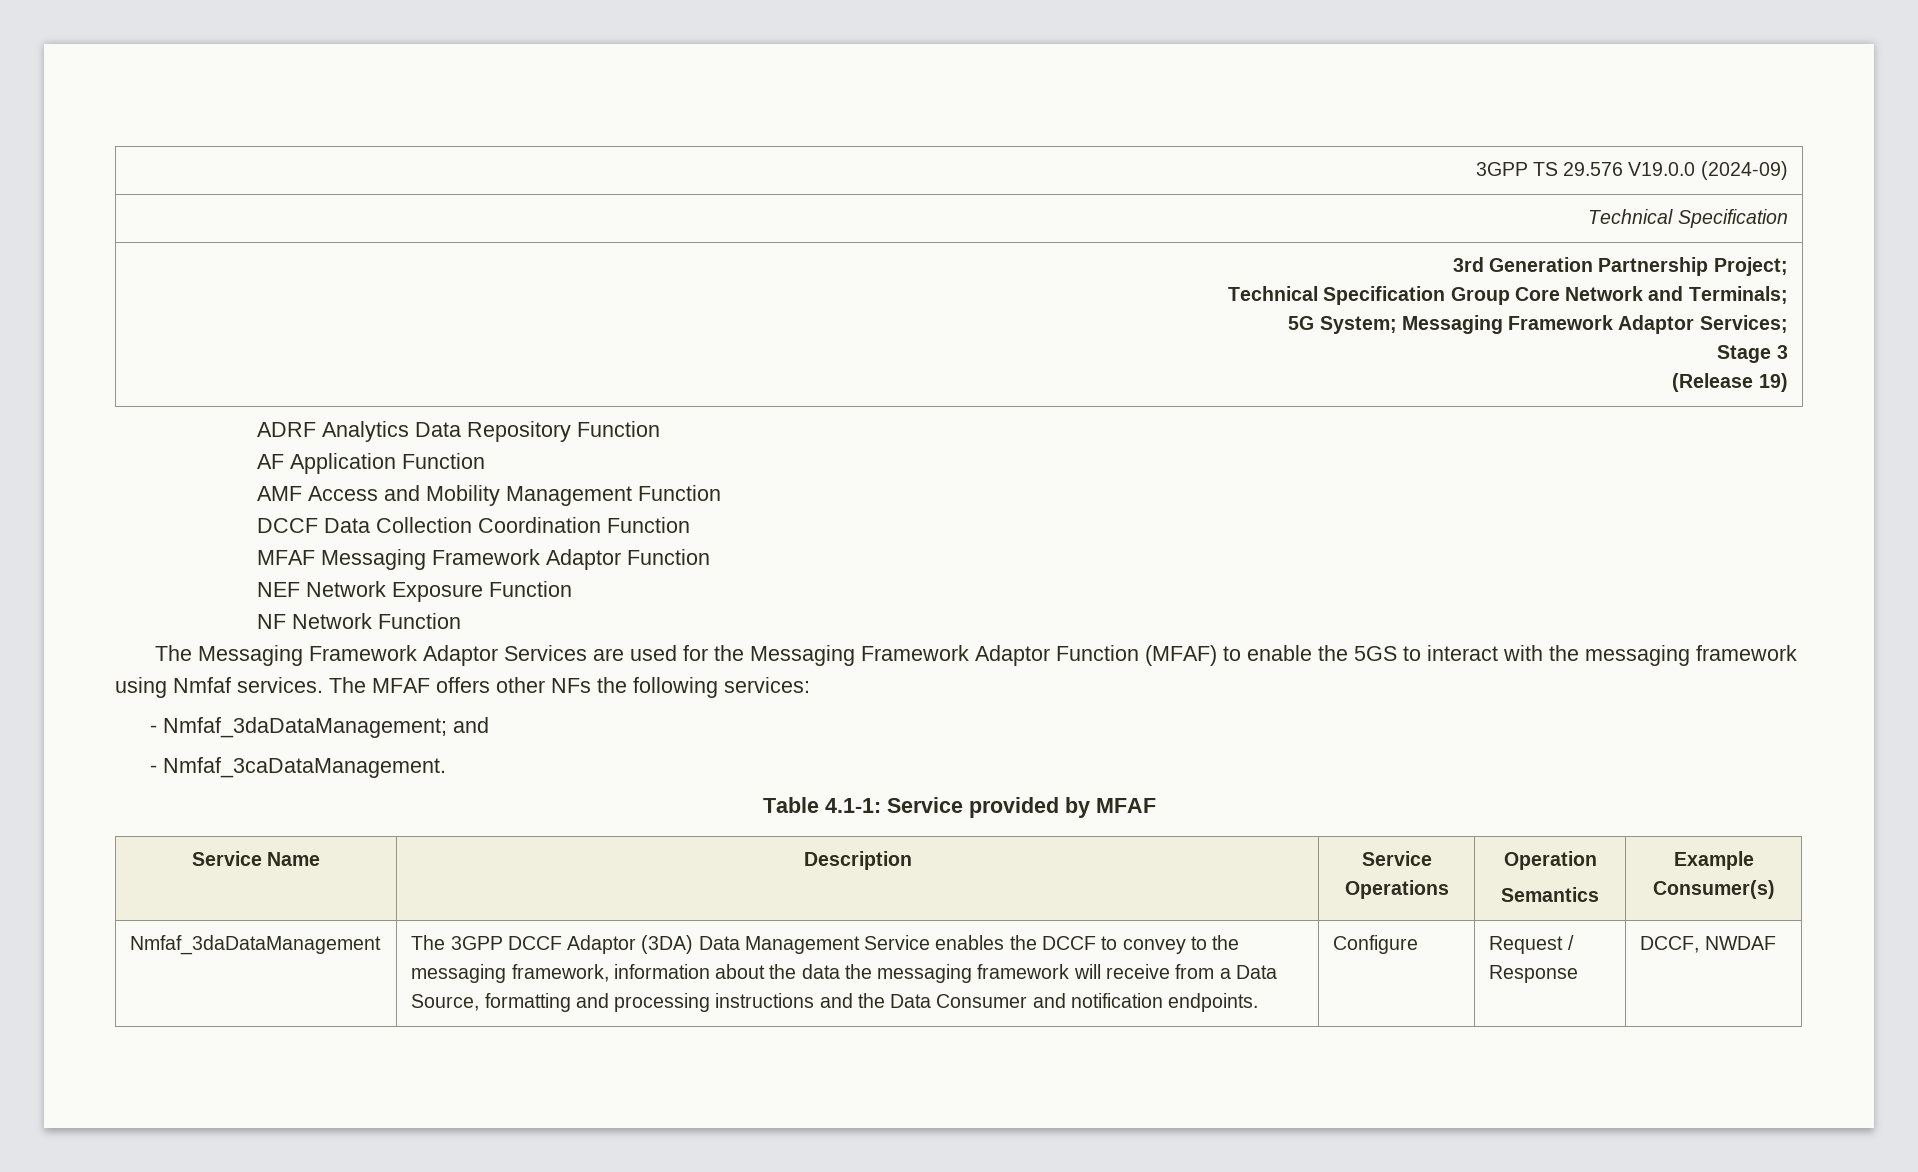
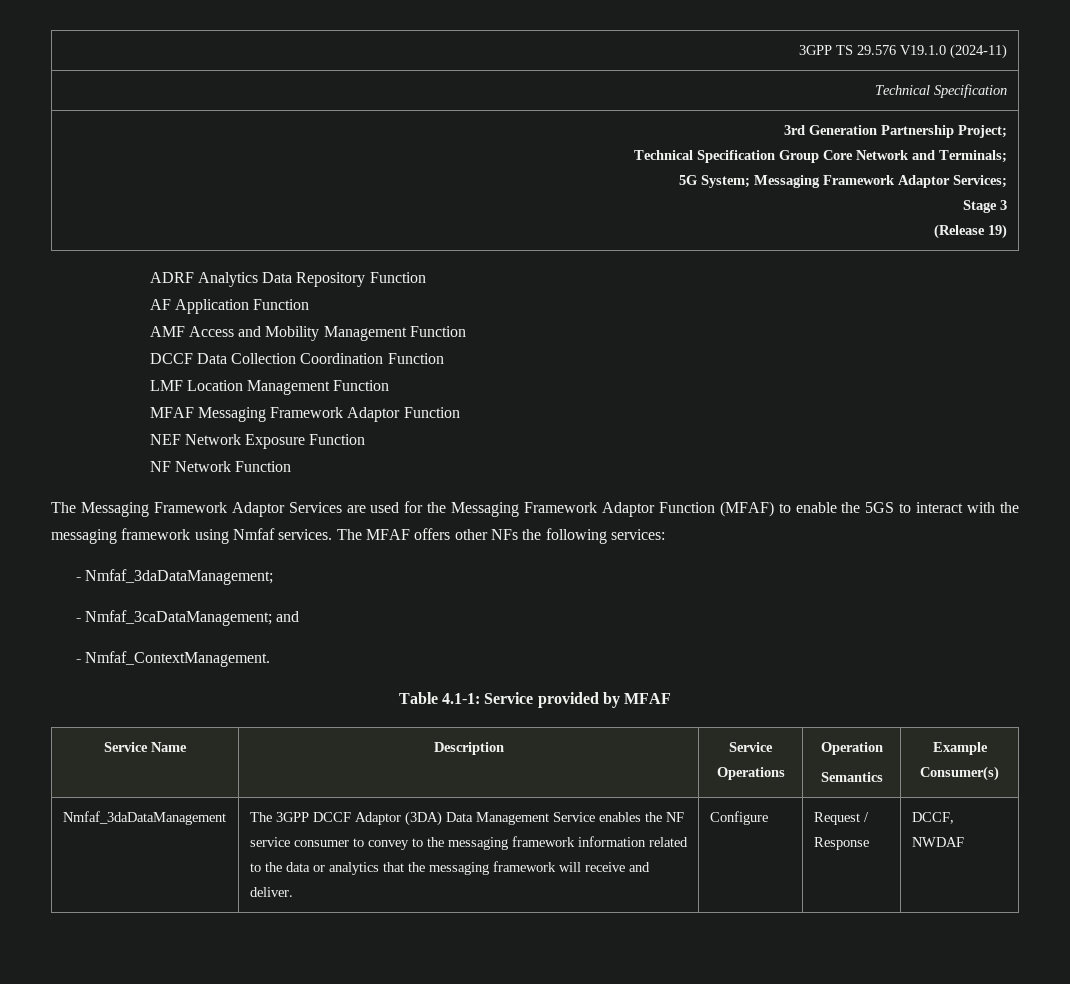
[1628,161,1788,180] V19.0.0 (2024-09) -> [900,44,1008,59] V19.1.0 (2024-11)
(690, 525) none -> [149,380,390,395] // LMF Location Management Function
(448, 727) none -> [75,610,272,626] // - Nmfaf_3caDataManagement;
[163,757,447,778] Nmfaf_3caDataManagement. -> [84,651,270,667] Nmfaf_ContextManagement.
[1041,936,1096,950] DCCF -> [665,812,684,822] [249,837,349,847] NF service consumer
[511,964,840,982] framework, information about the data -> [511,836,688,847] [249,862,404,875] framework information related to the data or analytics that
[1175,964,1277,979] [411,993,1259,1012] from a Data Source, formatting and processing instructions and the Data Consumer and notification endpoints. -> [628,862,650,872] [249,887,293,897] and deliver.

